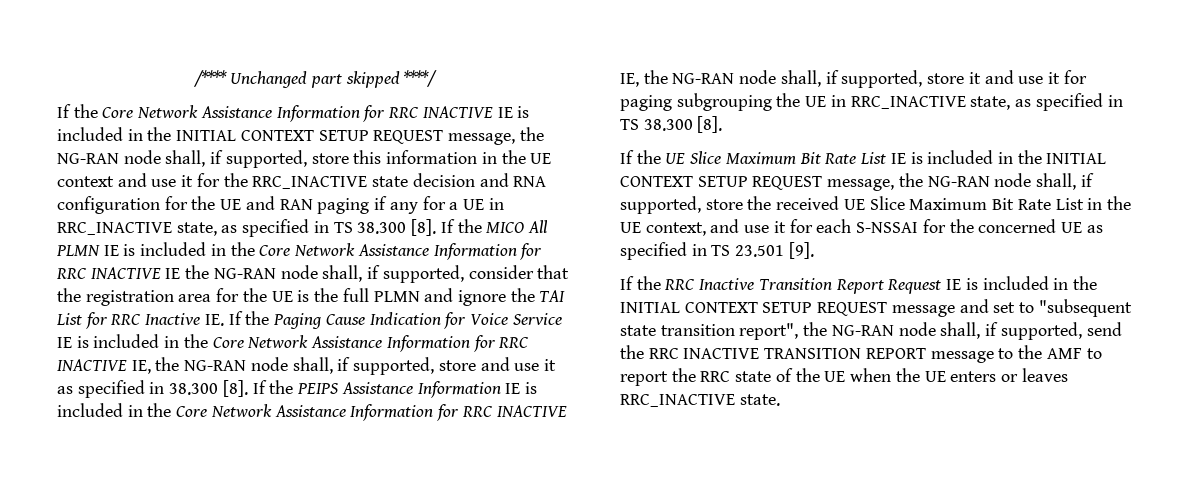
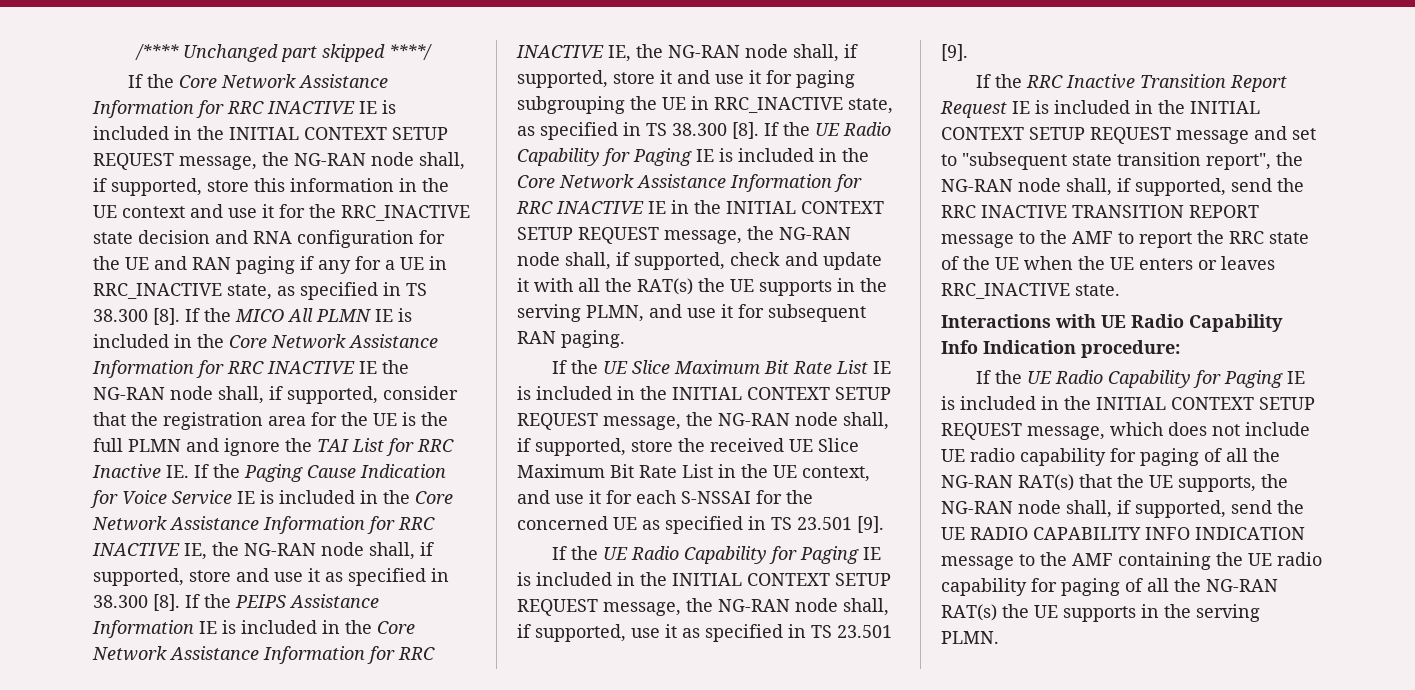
(723, 124) none -> [764,122,891,136] [517,148,869,166] [517,174,862,192] [516,200,884,214] [517,226,851,244] [517,252,882,270] [517,278,887,296] [517,304,866,322] [517,330,625,348] If the UE Radio Capability for Paging IE is included in the Core Network Assistance Information for RRC INACTIVE IE in the INITIAL CONTEXT SETUP REQUEST message, the NG-RAN node shall, if supported, check and update it with all the RAT(s) the UE supports in the serving PLMN, and use it for subsequent RAN paging.
(814, 250) none -> [551,546,881,564] [517,572,891,586] [517,598,889,616] [517,624,892,642] [941,44,968,61] // If the UE Radio Capability for Paging IE is included in the INITIAL CONTEXT SETUP REQUEST message, the NG-RAN node shall, if supported, use it as specified in TS 23.501 [9].
(780, 400) none -> [941,314,1283,332] [941,340,1180,358] [975,370,1305,388] [941,396,1315,410] [941,422,1310,440] [941,448,1280,466] [941,474,1288,492] [941,500,1304,518] [941,527,1305,540] [941,552,1322,570] [941,578,1278,596] [941,604,1260,622] [941,631,999,644] // Interactions with UE Radio Capability Info Indication procedure: // If the UE Radio Capability for Paging IE is included in the INITIAL CONTEXT SETUP REQUEST message, which does not include UE radio capability for paging of all the NG-RAN RAT(s) that the UE supports, the NG-RAN node shall, if supported, send the UE RADIO CAPABILITY INFO INDICATION message to the AMF containing the UE radio capability for paging of all the NG-RAN RAT(s) the UE supports in the serving PLMN.

